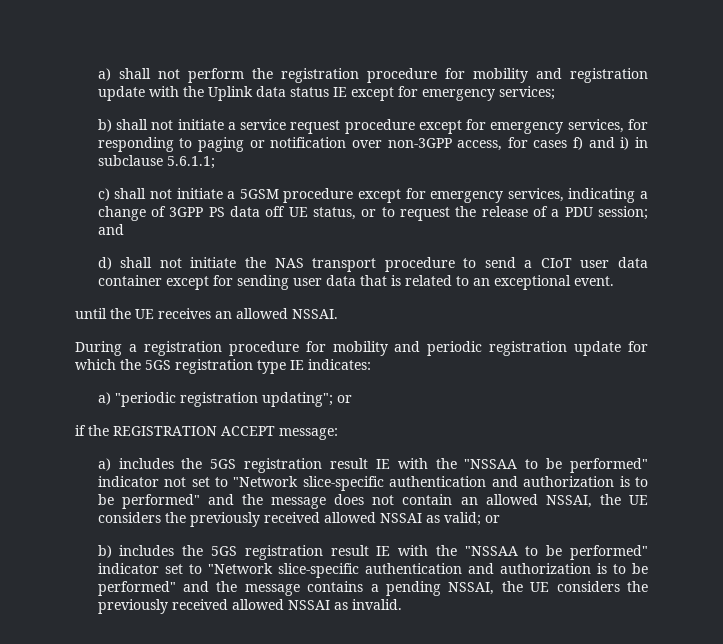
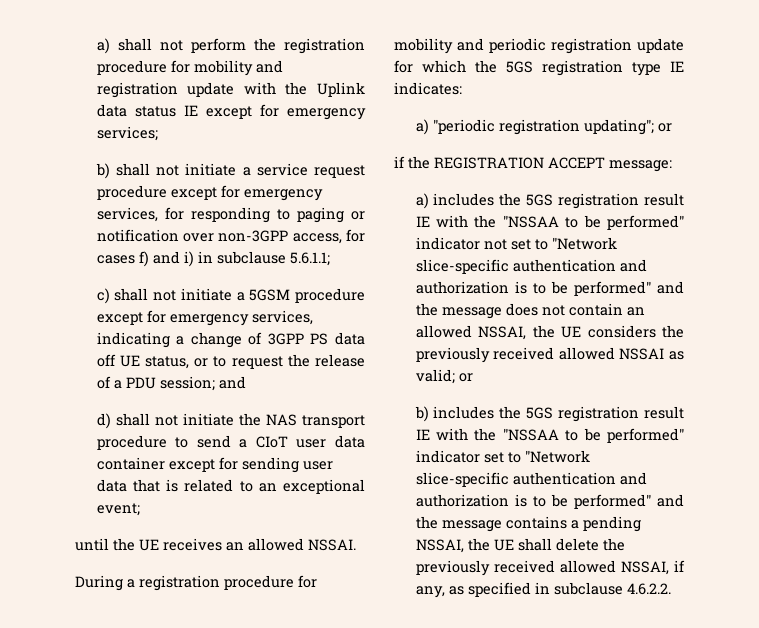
[573,276,614,286] event. -> [96,503,140,516] event;
[556,581,648,592] [97,599,402,614] considers the previously received allowed NSSAI as invalid. -> [517,538,625,551] [415,560,685,576] [415,582,671,598] shall delete the previously received allowed NSSAI, if any, as specified in subclause 4.6.2.2.

